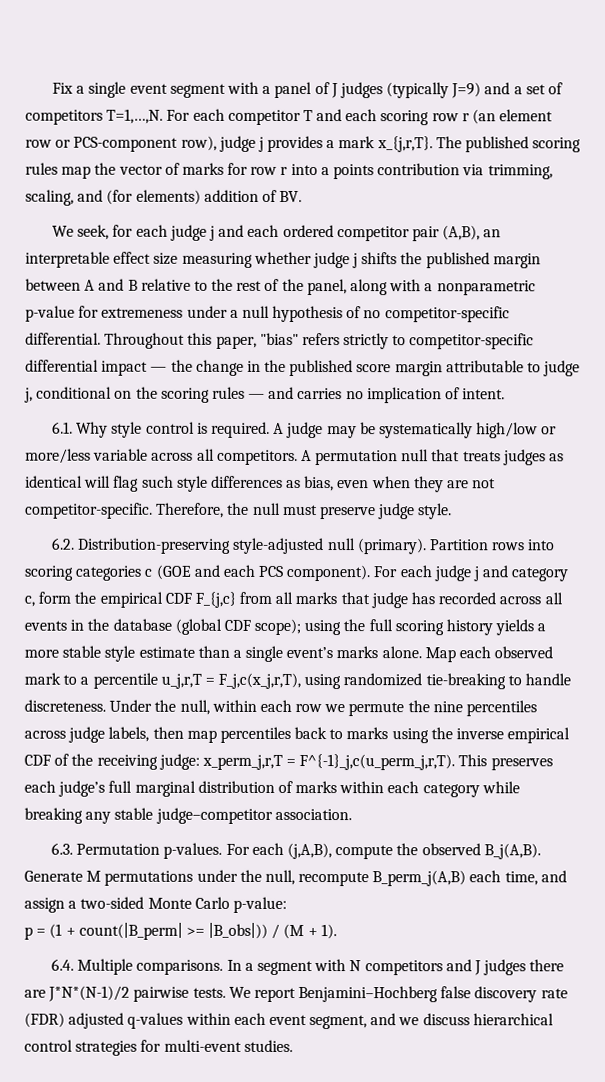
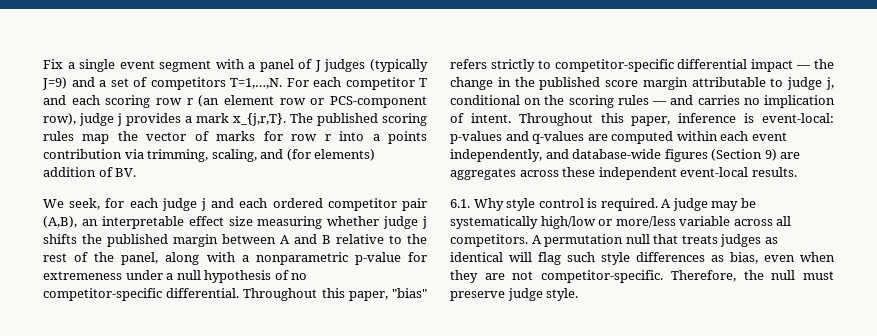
(506, 394) none -> [518,113,834,126] [450,131,787,144] [450,149,801,162] [450,167,797,180] Throughout this paper, inference is event-local: p-values and q-values are computed within each event independently, and database-wide figures (Section 9) are aggregates across these independent event-local results.
[51,537,556,555] [24,564,569,582] [24,591,563,609] [24,618,547,636] [24,645,554,663] [24,672,572,690] [24,699,538,717] [24,726,571,744] [24,753,553,771] [24,780,520,798] [24,807,352,824] [51,842,541,860] [24,869,567,887] [24,896,287,913] [24,922,337,940] [51,958,565,976] [24,985,568,1003] [24,1012,554,1030] [24,1039,293,1056] // 6.2. Distribution-preserving style-adjusted null (primary). Partition rows into scoring categories c (GOE and each PCS component). For each judge j and category c, form the empirical CDF F_{j,c} from all marks that judge has recorded across all events in the database (global CDF scope); using the full scoring history yields a more stable style estimate than a single event’s marks alone. Map each observed mark to a percentile u_j,r,T = F_j,c(x_j,r,T), using randomized tie-breaking to handle discreteness. Under the null, within each row we permute the nine percentiles across judge labels, then map percentiles back to marks using the inverse empirical CDF of the receiving judge: x_perm_j,r,T = F^{-1}_j,c(u_perm_j,r,T). This preserves each judge’s full marginal distribution of marks within each category while breaking any stable judge–competitor association. // 6.3. Permutation p-values. For each (j,A,B), compute the observed B_j(A,B). Generate M permutations under the null, recompute B_perm_j(A,B) each time, and assign a two-sided Monte Carlo p-value: // p = (1 + count(|B_perm| >= |B_obs|)) / (M + 1). // 6.4. Multiple comparisons. In a segment with N competitors and J judges there are J*N*(N-1)/2 pairwise tests. We report Benjamini–Hochberg false discovery rate (FDR) adjusted q-values within each event segment, and we discuss hierarchical control strategies for multi-event studies. -> (579, 294) none

